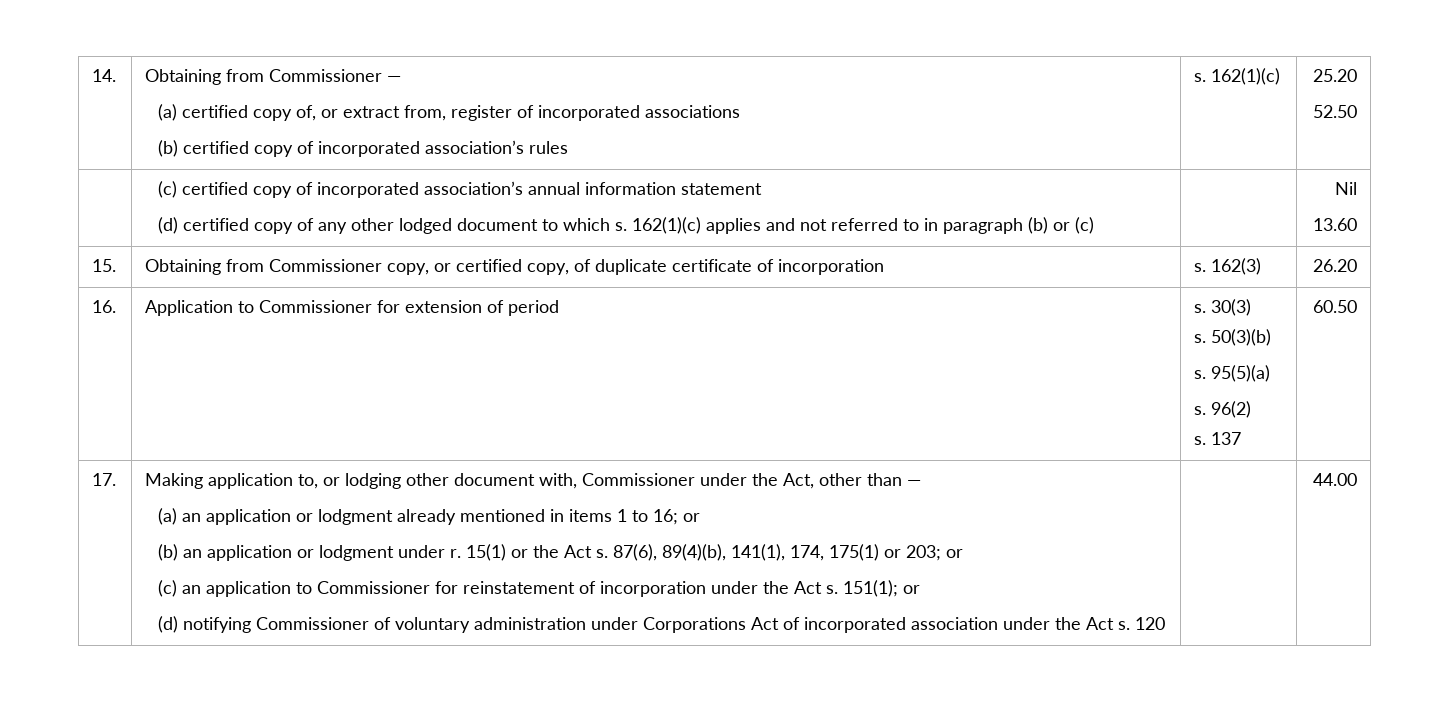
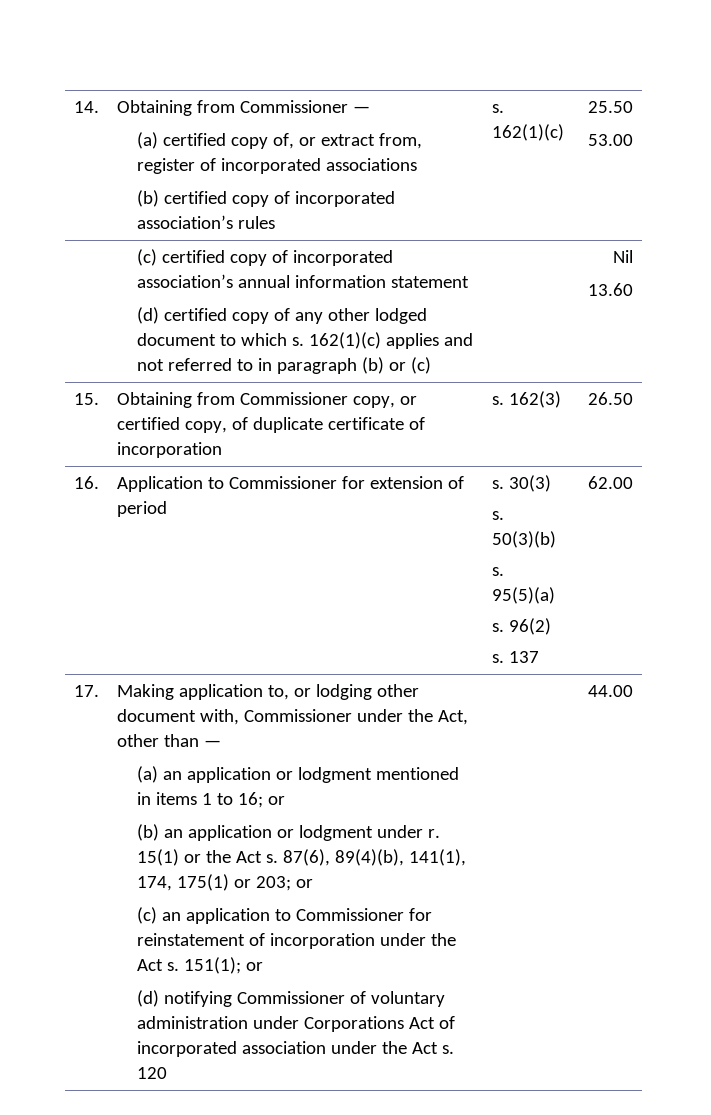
[1312,69,1357,82] [1312,105,1357,118] 25.20 // 52.50 -> [588,101,634,113] [588,134,634,146] 25.50 // 53.00
[1312,259,1357,272] 26.20 -> [588,392,634,405] 26.50
[1312,300,1357,313] 60.50 -> [588,476,634,489] 62.00
[396,509,456,525] already -> (372, 775) none

